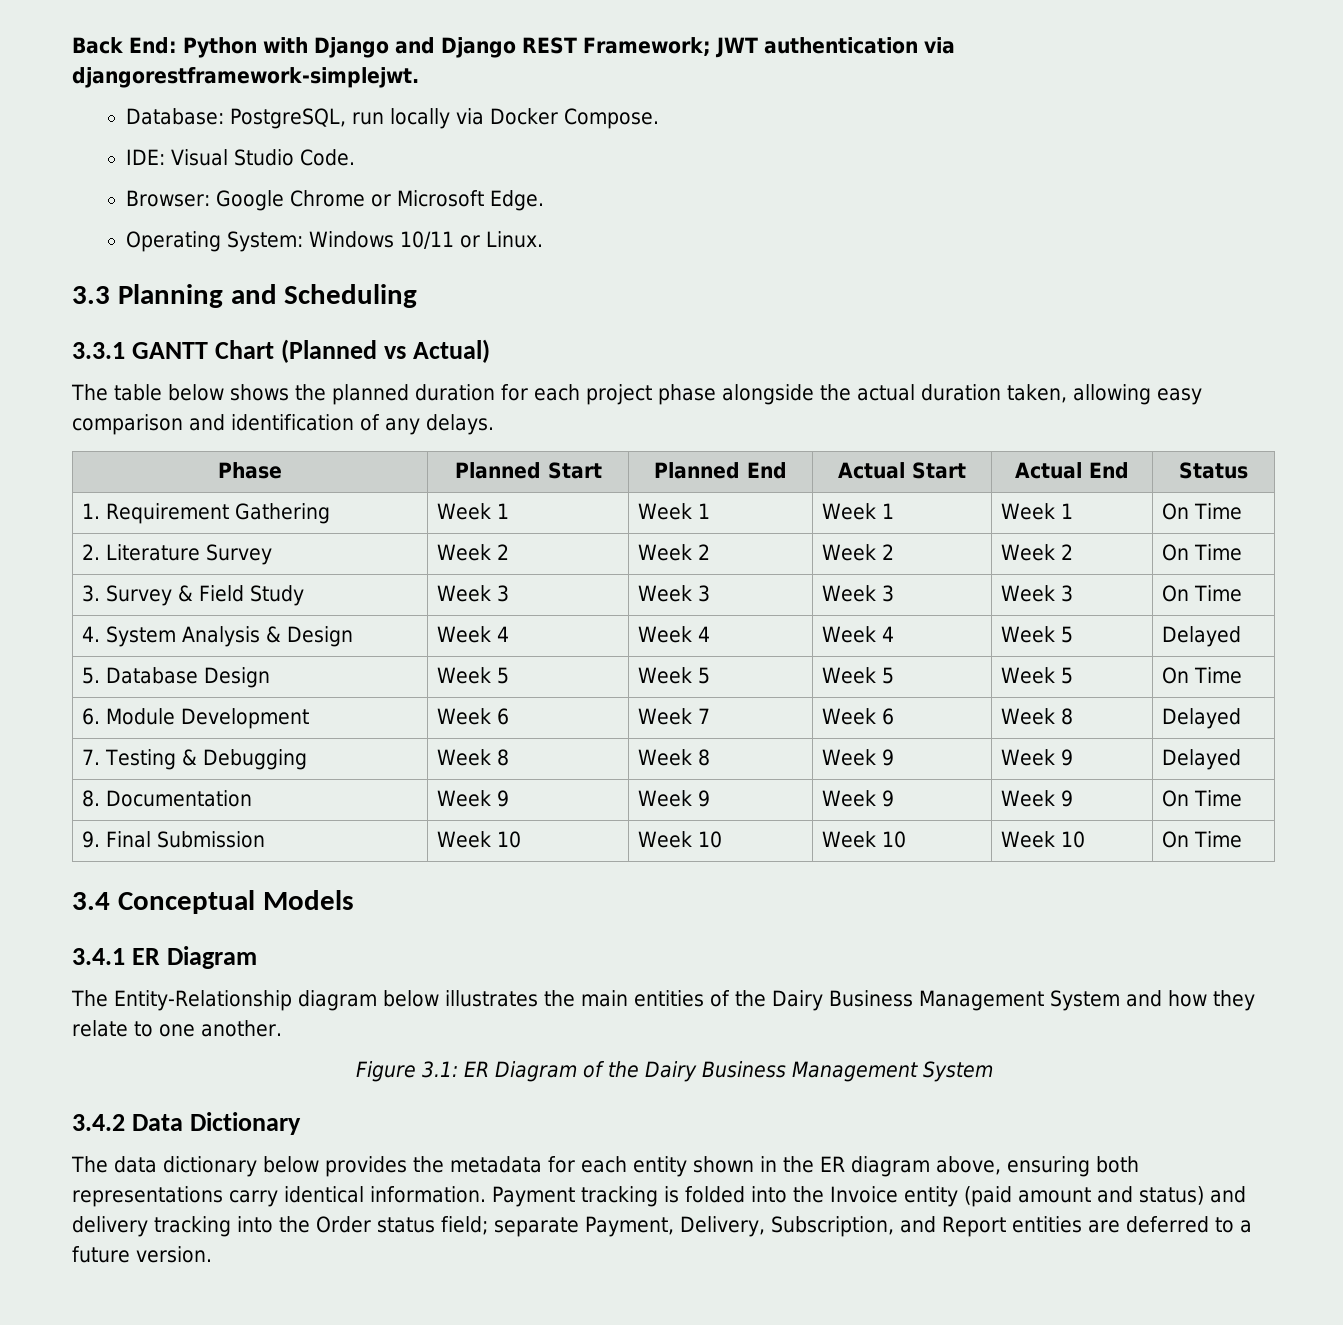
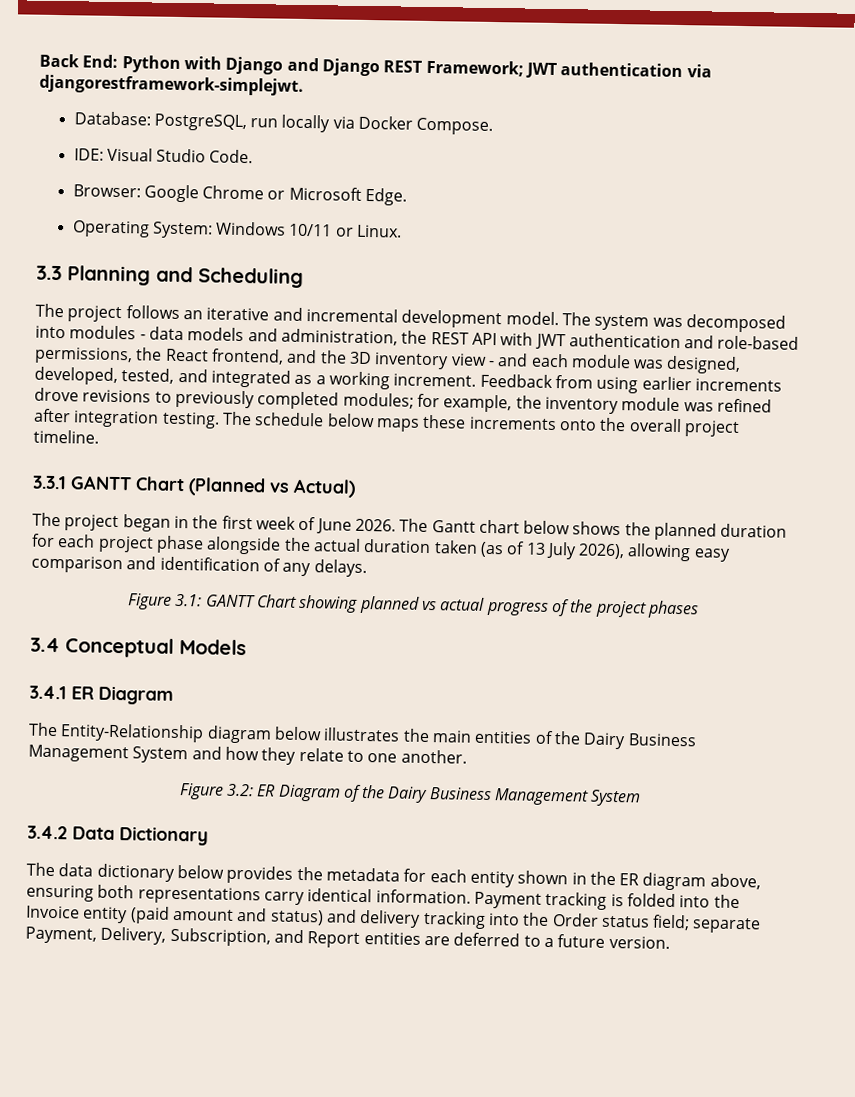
(418, 296) none -> [35,303,786,333] [35,325,800,350] [34,346,742,375] [34,366,782,394] [34,387,772,415] [33,408,740,437] [33,429,99,444] // The project follows an iterative and incremental development model. The system was decomposed into modules - data models and administration, the REST API with JWT authentication and role-based permissions, the React frontend, and the 3D inventory view - and each module was designed, developed, tested, and integrated as a working increment. Feedback from using earlier increments drove revisions to previously completed modules; for example, the inventory module was refined after integration testing. The schedule below maps these increments onto the overall project timeline.
[114,384,162,401] table -> [64,514,520,534] project began in the first week of June 2026. The Gantt chart
[1007,384,1067,403] taken, -> [433,540,626,560] taken (as of 13 July 2026),
[218,462,282,479] [454,462,602,479] [654,462,787,479] [838,462,966,479] [1015,462,1129,479] [1179,462,1248,479] [81,503,330,524] [436,503,509,520] [637,503,710,520] [821,503,894,520] [1000,503,1073,520] [1161,503,1242,520] [81,544,272,565] [436,544,509,561] [637,544,710,561] [821,544,894,561] [1000,544,1073,561] [1161,544,1242,561] [81,585,304,606] [436,585,509,602] [637,585,710,602] [821,585,894,602] [1000,585,1073,602] [1161,585,1242,602] [81,626,353,647] [436,626,509,643] [637,626,710,643] [821,626,894,643] [1000,626,1073,643] [1161,626,1241,647] [81,667,270,688] [436,667,509,684] [637,667,710,684] [821,667,894,684] [1000,667,1073,684] [1161,667,1242,684] [81,708,309,729] [436,708,509,725] [637,708,710,725] [821,708,894,725] [1000,708,1073,725] [1161,708,1241,729] [81,749,307,770] [436,749,509,766] [637,749,710,766] [821,749,894,766] [1000,749,1073,766] [1161,749,1241,770] [81,790,252,807] [436,790,509,807] [637,790,710,807] [821,790,894,807] [1000,790,1073,807] [1161,790,1242,807] [81,831,265,848] [436,831,521,848] [637,831,722,848] [821,831,906,848] [1000,831,1085,848] [1161,831,1242,848] // Phase | Planned Start | Planned End | Actual Start | Actual End | Status // 1. Requirement Gathering | Week 1 | Week 1 | Week 1 | Week 1 | On Time // 2. Literature Survey | Week 2 | Week 2 | Week 2 | Week 2 | On Time // 3. Survey & Field Study | Week 3 | Week 3 | Week 3 | Week 3 | On Time // 4. System Analysis & Design | Week 4 | Week 4 | Week 4 | Week 5 | Delayed // 5. Database Design | Week 5 | Week 5 | Week 5 | Week 5 | On Time // 6. Module Development | Week 6 | Week 7 | Week 6 | Week 8 | Delayed // 7. Testing & Debugging | Week 8 | Week 8 | Week 9 | Week 9 | Delayed // 8. Documentation | Week 9 | Week 9 | Week 9 | Week 9 | On Time // 9. Final Submission | Week 10 | Week 10 | Week 10 | Week 10 | On Time -> [127,593,699,619] // Figure 3.1: GANTT Chart showing planned vs actual progress of the project phases
[421,1061,458,1078] 3.1: -> [226,783,254,797] 3.2:

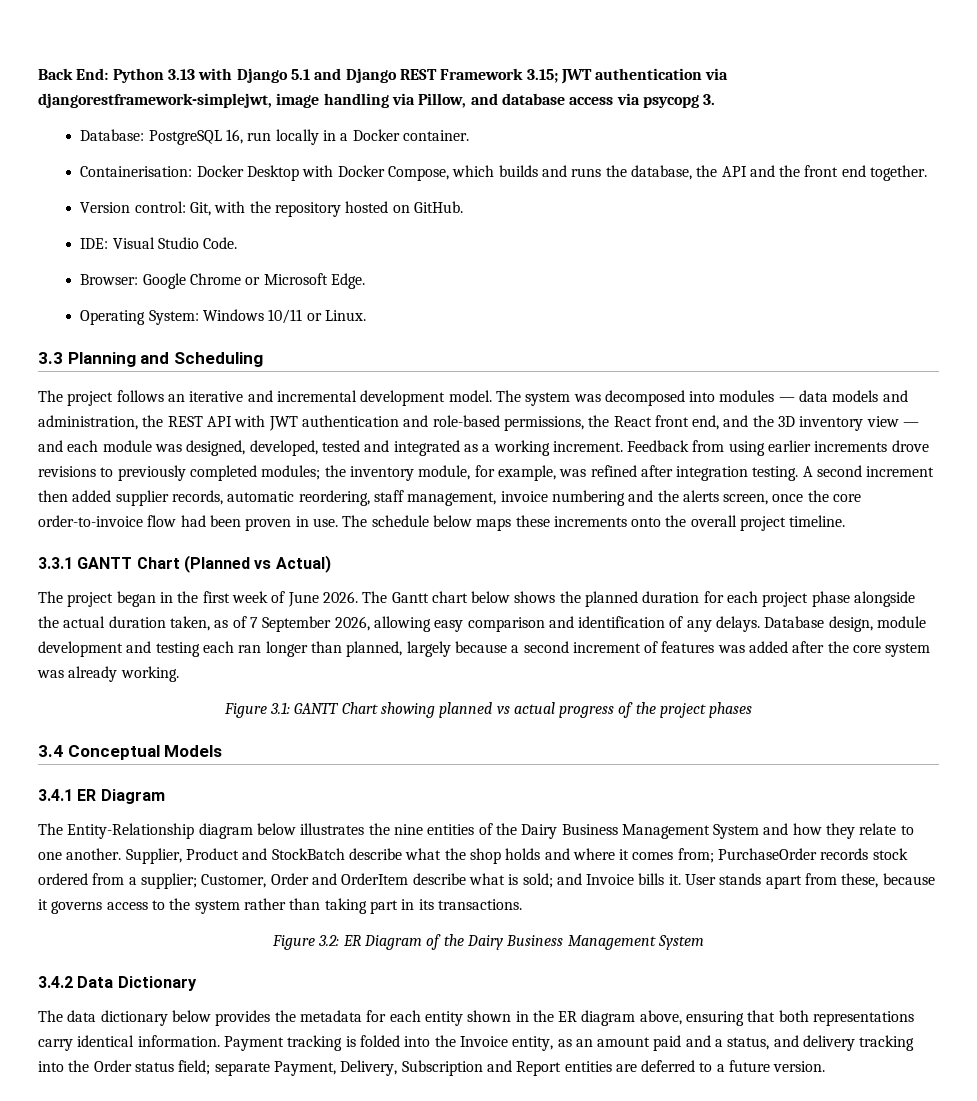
(181, 64) none -> [167,69,195,80] 3.13
(284, 65) none -> [290,69,310,80] 5.1
[425,59,524,77] Framework; -> [440,68,558,83] Framework 3.15;
[39,74,304,96] [73,111,494,136] djangorestframework-simplejwt. // Database: PostgreSQL, run locally via Docker Compose. -> [38,93,716,108] [80,129,469,145] [80,165,928,181] [80,201,463,217] djangorestframework-simplejwt, image handling via Pillow, and database access via psycopg 3. // Database: PostgreSQL 16, run locally in a Docker container. // Containerisation: Docker Desktop with Docker Compose, which builds and runs the database, the API and the front end together. // Version control: Git, with the repository hosted on GitHub.
[139,334,146,340] - -> [778,397,795,402] —
[210,348,284,365] frontend, -> [654,415,720,430] front end,
[487,360,495,367] - -> [903,422,920,427] —
[121,368,175,384] tested, -> [321,440,360,452] tested
[416,393,681,415] for example, the inventory module -> [324,465,556,481] the inventory module, for example,
(220, 420) none -> [802,465,935,477] [38,490,862,506] [38,515,338,531] A second increment then added supplier records, automatic reordering, staff management, invoice numbering and the alerts screen, once the core order-to-invoice flow had been proven in use.
[433,540,626,560] taken (as of 13 July 2026), -> [169,616,370,632] taken, as of 7 September 2026,
(367, 568) none -> [764,616,927,632] [38,641,931,657] [37,666,179,682] Database design, module development and testing each ran longer than planned, largely because a second increment of features was added after the core system was already working.
[431,730,472,743] main -> [393,824,423,835] nine
(467, 756) none -> [125,848,908,864] [38,873,935,889] [38,898,522,914] Supplier, Product and StockBatch describe what the shop holds and where it comes from; PurchaseOrder records stock ordered from a supplier; Customer, Order and OrderItem describe what is sold; and Invoice bills it. User stands apart from these, because it governs access to the system rather than taking part in its transactions.
(94, 893) none -> [747,1010,776,1022] that
[82,906,324,926] entity (paid amount and status) -> [512,1035,770,1051] entity, as an amount paid and a status,
[169,927,271,947] Subscription, -> [401,1060,483,1076] Subscription

